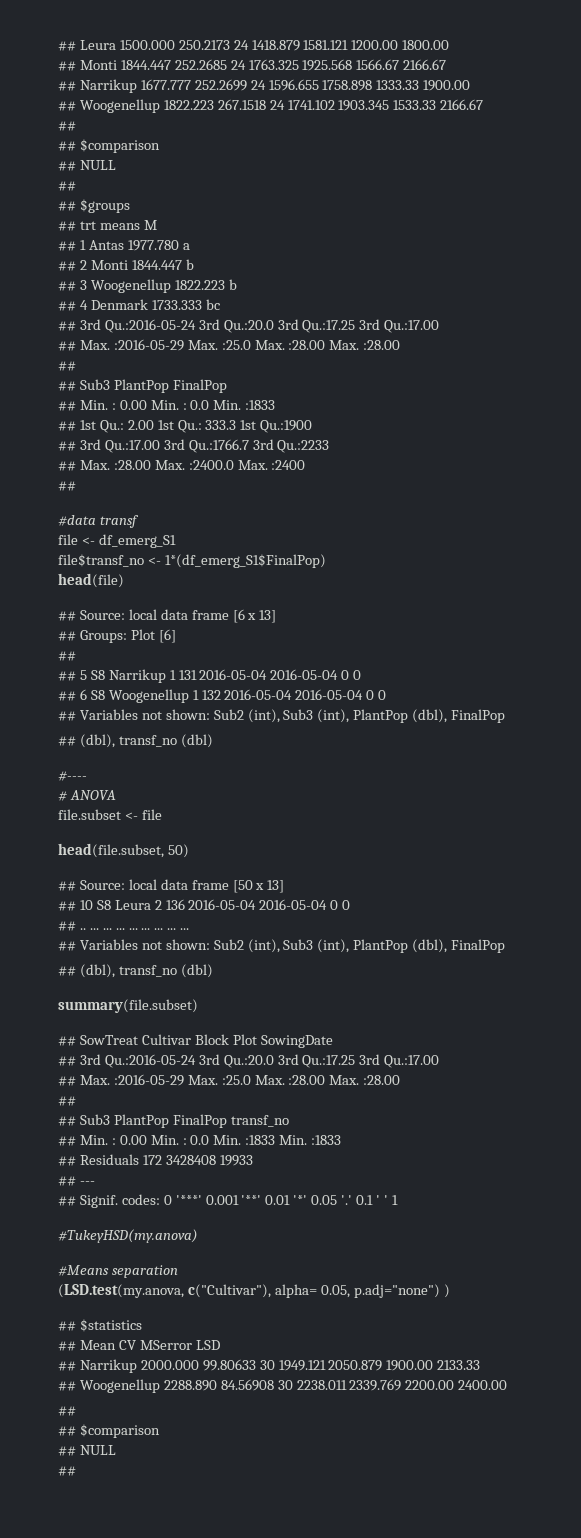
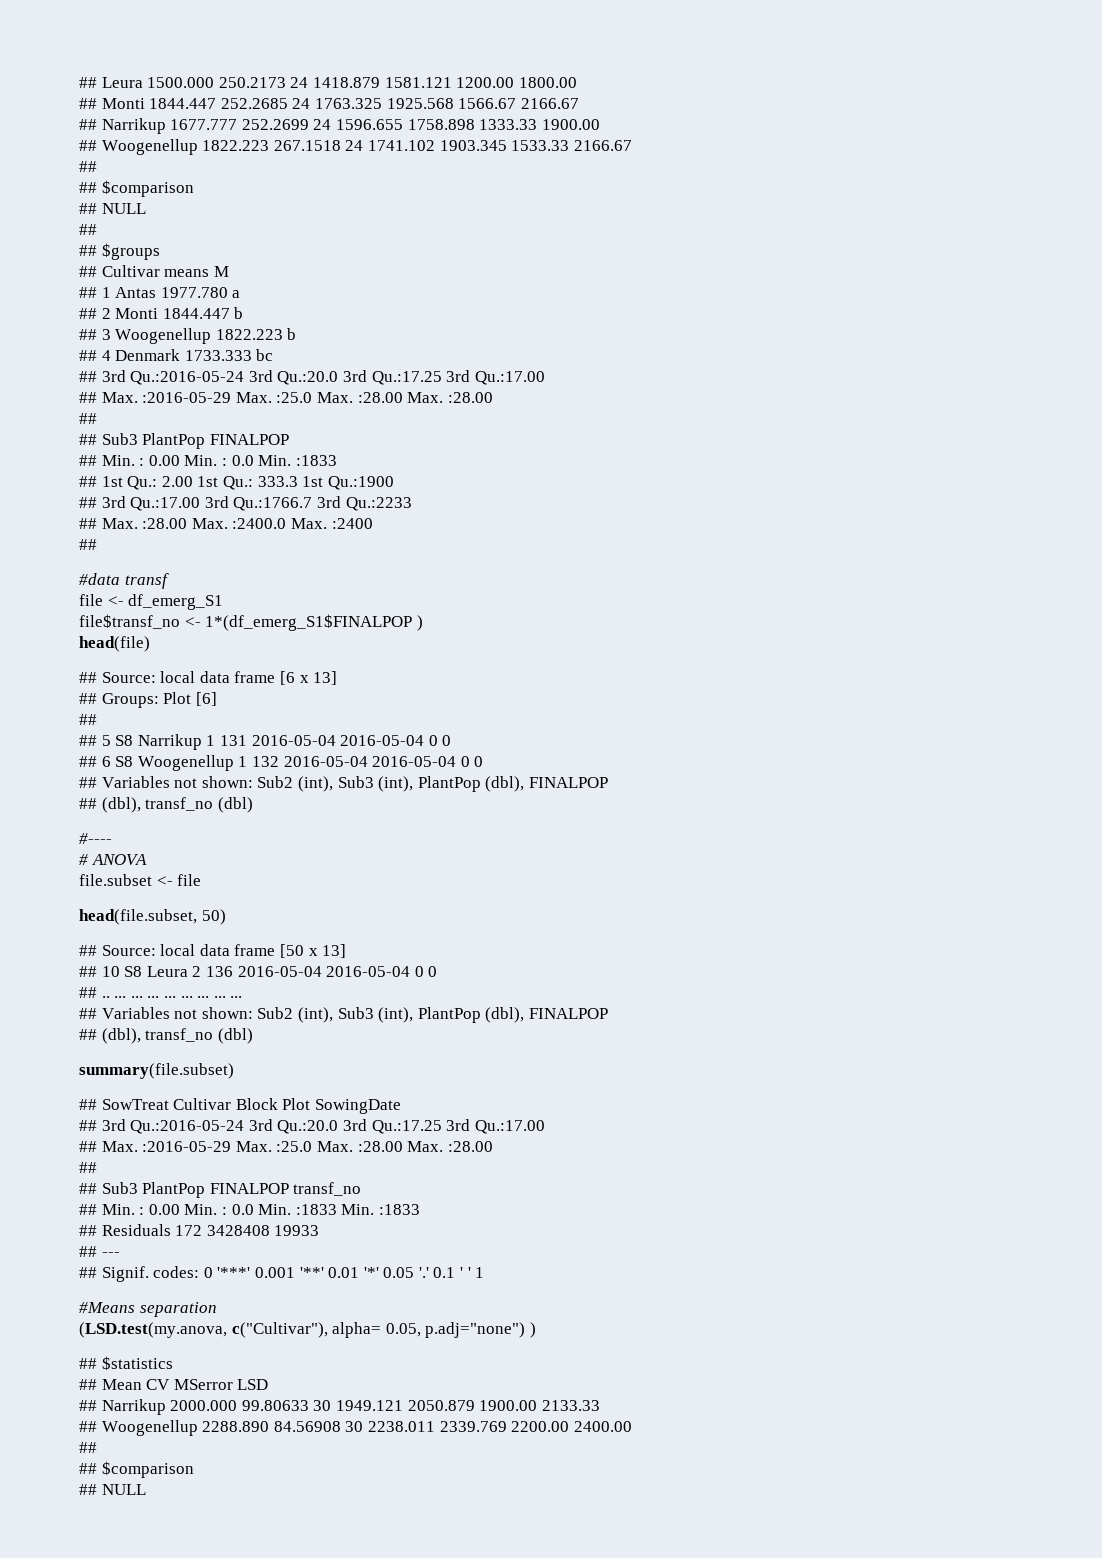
[79,221,96,230] trt -> [101,265,160,277] Cultivar
[172,379,227,393] FinalPop -> [209,434,289,445] FINALPOP
[164,554,326,568] 1*(df_emerg_S1$FinalPop) -> [205,614,423,631] 1*(df_emerg_S1$FINALPOP )
[451,709,506,723] FinalPop -> [528,777,608,788] FINALPOP
[451,939,506,953] FinalPop -> [528,1008,608,1019] FINALPOP
[172,1114,227,1128] FinalPop -> [209,1183,289,1194] FINALPOP
[58,1229,198,1243] // #TukeyHSD(my.anova) -> (485, 1272) none
[58,1466,76,1476] // ## -> (146, 1489) none

